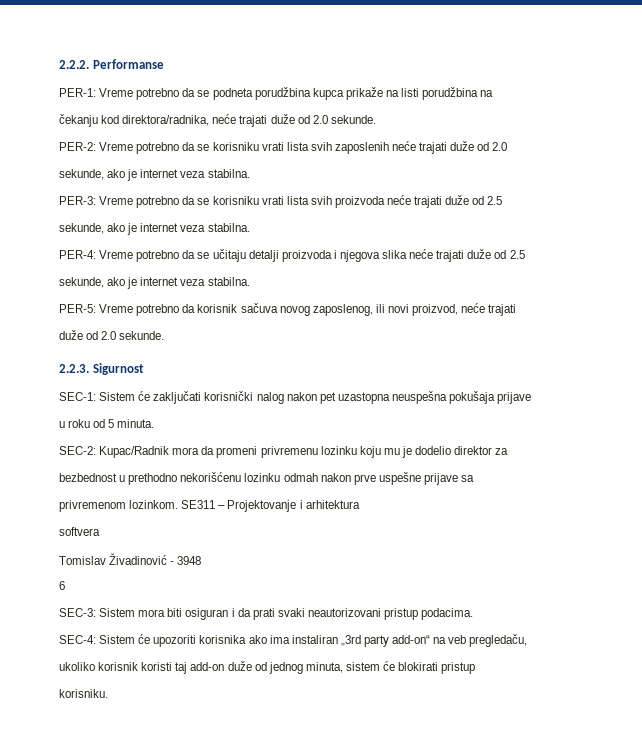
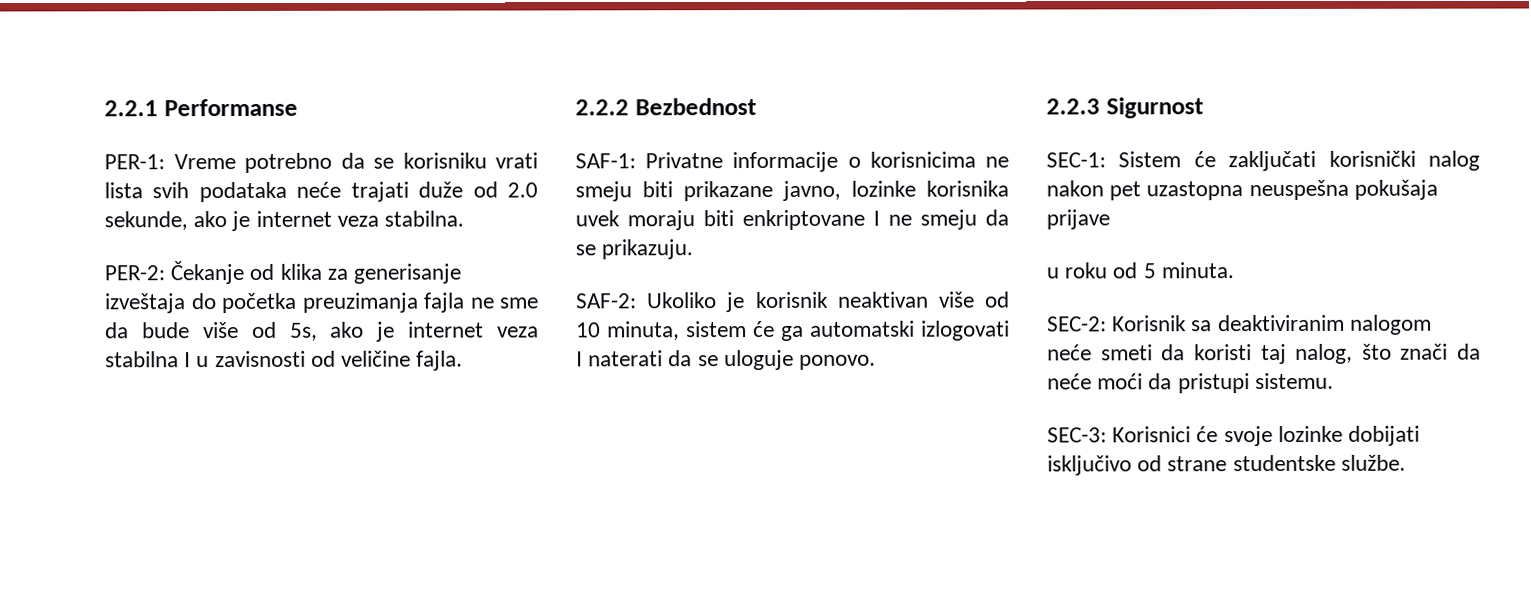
[59,60,89,69] 2.2.2. -> [104,100,158,117] 2.2.1
[212,87,494,100] [59,114,376,127] [59,141,508,154] [59,169,250,181] [59,195,503,208] [59,223,250,235] [59,249,525,262] [59,277,250,289] [59,303,517,316] [59,330,165,340] [59,364,89,373] podneta porudžbina kupca prikaže na listi porudžbina na // čekanju kod direktora/radnika, neće trajati duže od 2.0 sekunde. // PER-2: Vreme potrebno da se korisniku vrati lista svih zaposlenih neće trajati duže od 2.0 // sekunde, ako je internet veza stabilna. // PER-3: Vreme potrebno da se korisniku vrati lista svih proizvoda neće trajati duže od 2.5 // sekunde, ako je internet veza stabilna. // PER-4: Vreme potrebno da se učitaju detalji proizvoda i njegova slika neće trajati duže od 2.5 // sekunde, ako je internet veza stabilna. // PER-5: Vreme potrebno da korisnik sačuva novog zaposlenog, ili novi proizvod, neće trajati // duže od 2.0 sekunde. // 2.2.3. -> [402,152,538,169] [104,181,538,203] [104,210,465,232] [104,260,462,285] [104,292,539,314] [105,321,539,342] [105,350,464,371] [575,98,757,116] [575,151,1009,173] [575,180,1009,202] [575,209,1009,231] [575,239,694,260] [575,291,1010,313] [576,320,1010,341] [576,349,877,371] [1046,98,1100,115] korisniku vrati lista svih podataka neće trajati duže od 2.0 sekunde, ako je internet veza stabilna. // PER-2: Čekanje od klika za generisanje izveštaja do početka preuzimanja fajla ne sme da bude više od 5s, ako je internet veza stabilna I u zavisnosti od veličine fajla. // 2.2.2 Bezbednost // SAF-1: Privatne informacije o korisnicima ne smeju biti prikazane javno, lozinke korisnika uvek moraju biti enkriptovane I ne smeju da se prikazuju. // SAF-2: Ukoliko je korisnik neaktivan više od 10 minuta, sistem će ga automatski izlogovati I naterati da se uloguje ponovo. // 2.2.3
[99,446,509,458] [59,472,475,485] [59,500,360,512] [59,527,100,536] [59,553,202,565] [59,581,65,590] [59,608,474,620] [59,634,528,647] [59,661,476,674] [59,689,108,698] Kupac/Radnik mora da promeni privremenu lozinku koju mu je dodelio direktor za // bezbednost u prethodno nekorišćenu lozinku odmah nakon prve uspešne prijave sa // privremenom lozinkom. SE311 – Projektovanje i arhitektura // softvera // Tomislav Živadinović - 3948 // 6 // SEC-3: Sistem mora biti osiguran i da prati svaki neautorizovani pristup podacima. // SEC-4: Sistem će upozoriti korisnika ako ima instaliran „3rd party add-on“ na veb pregledaču, // ukoliko korisnik koristi taj add-on duže od jednog minuta, sistem će blokirati pristup // korisniku. -> [1112,314,1432,335] [1047,343,1481,365] [1047,372,1334,394] [1047,425,1421,447] [1047,454,1406,476] Korisnik sa deaktiviranim nalogom neće smeti da koristi taj nalog, što znači da neće moći da pristupi sistemu. // SEC-3: Korisnici će svoje lozinke dobijati isključivo od strane studentske službe.

